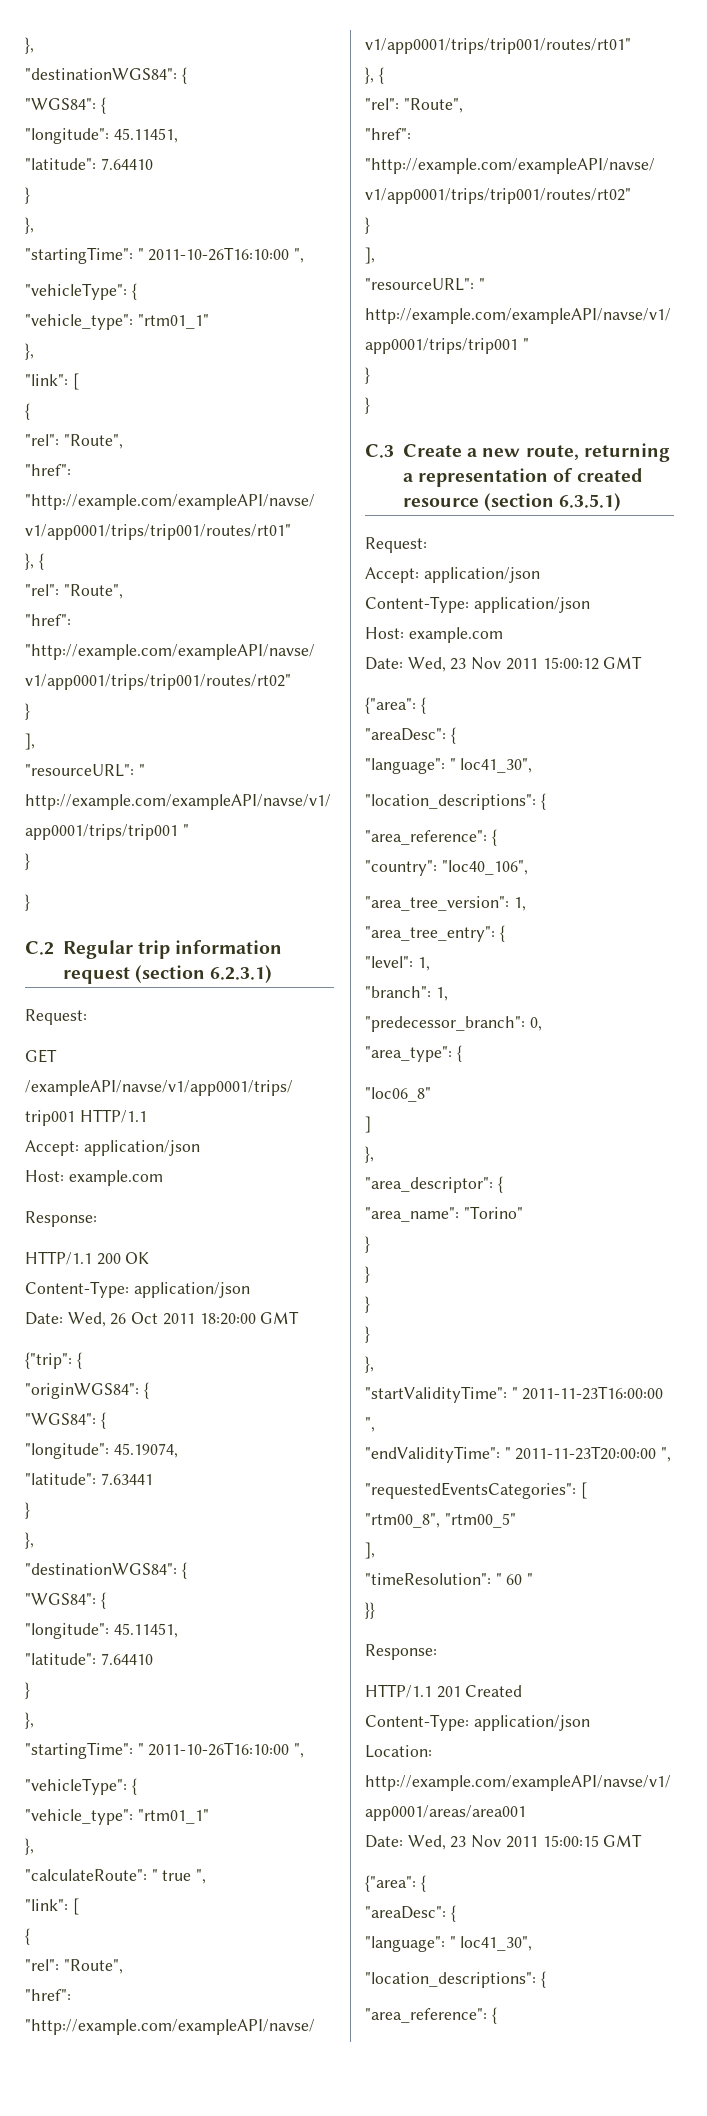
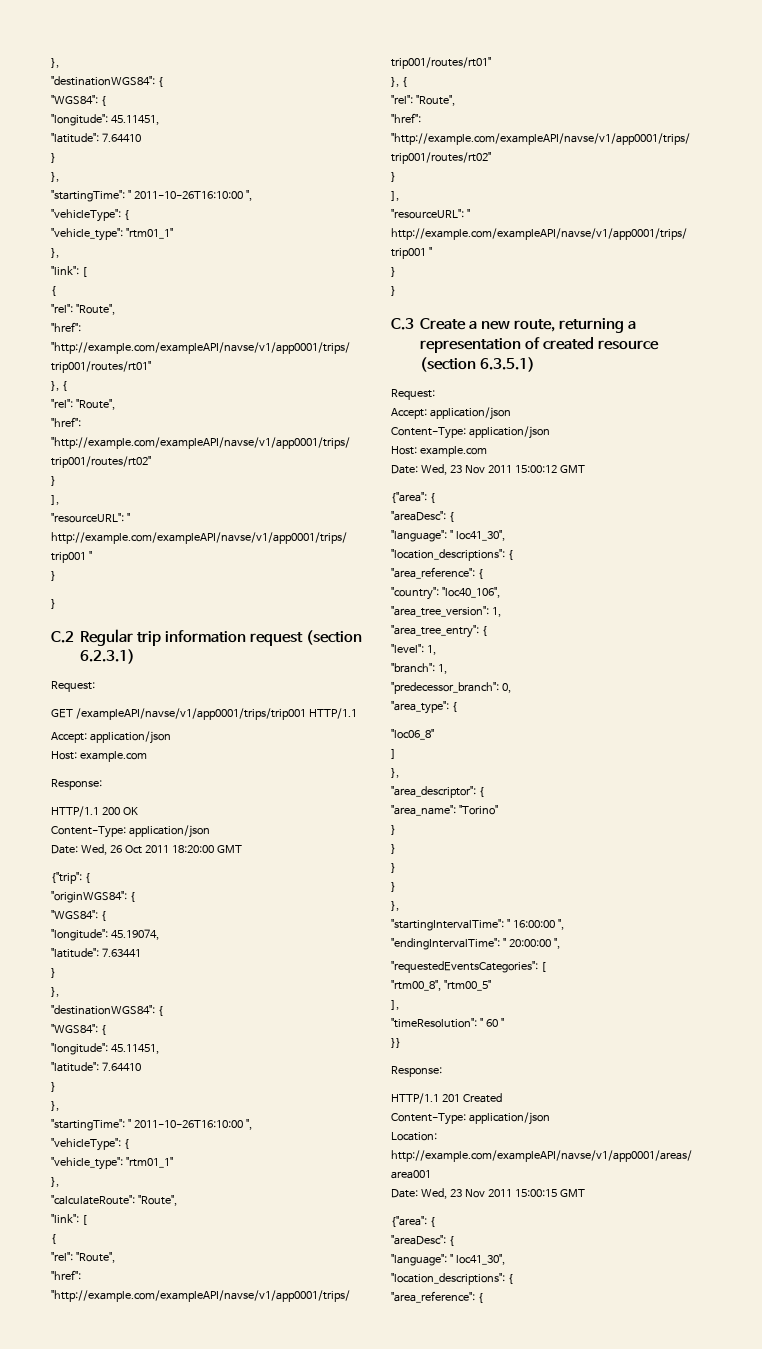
[151,1869,207,1884] " true ", -> [137,1195,177,1206] "Route",
[365,1386,664,1403] [365,1417,375,1432] [365,1446,657,1463] "startValidityTime": " 2011-11-23T16:00:00 ", // "endValidityTime": " 2011-11-23T20:00:00 -> [391,919,564,931] [391,938,551,950] "startingIntervalTime": " 16:00:00 ", // "endingIntervalTime": " 20:00:00

